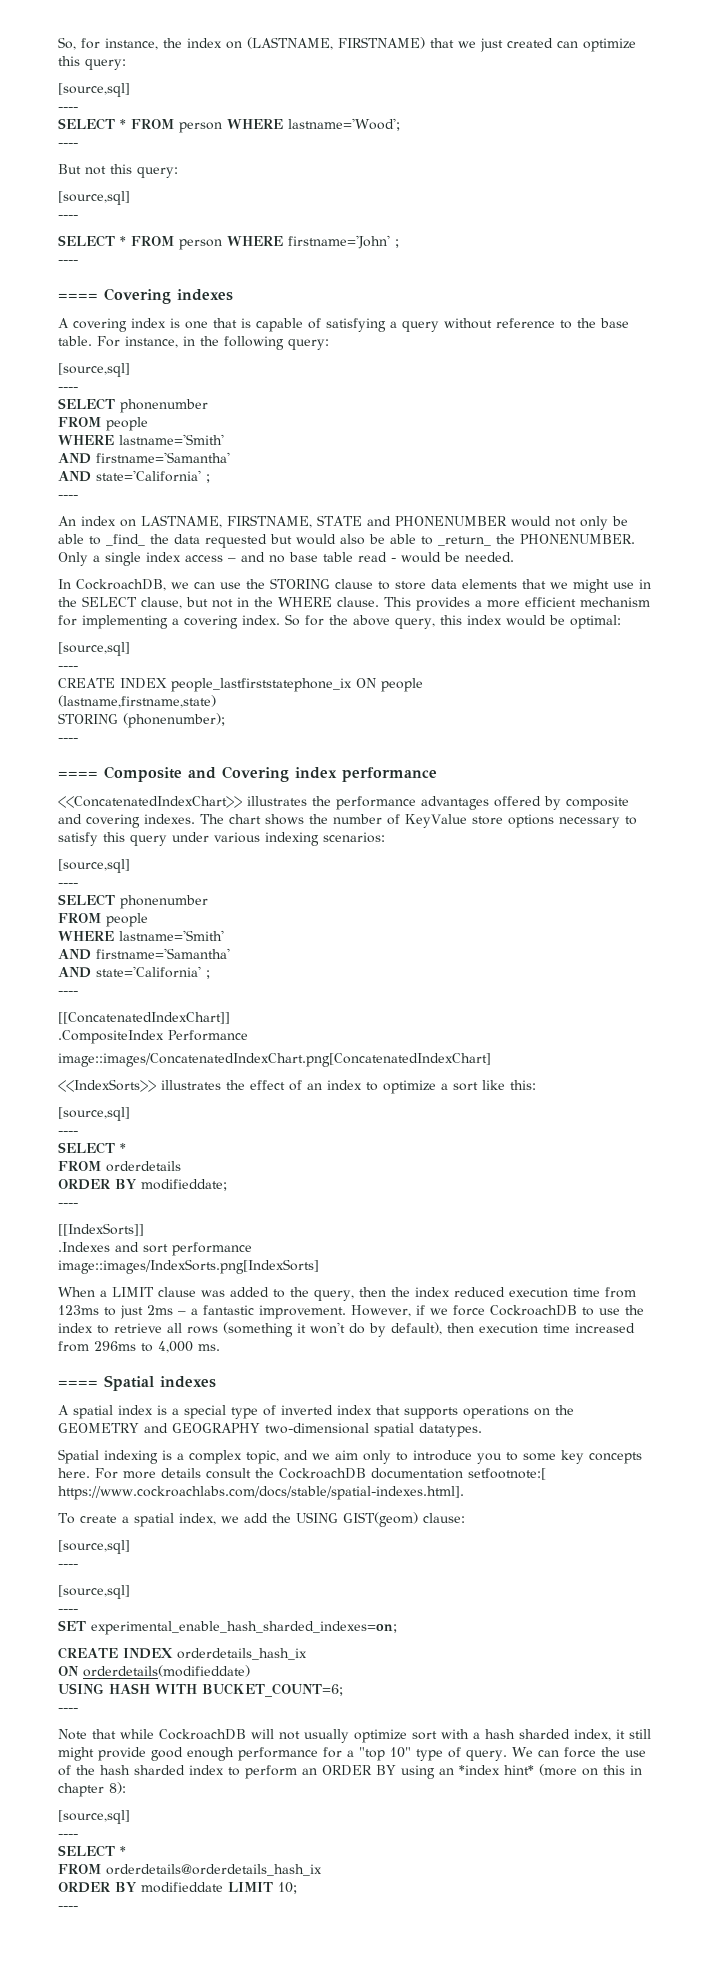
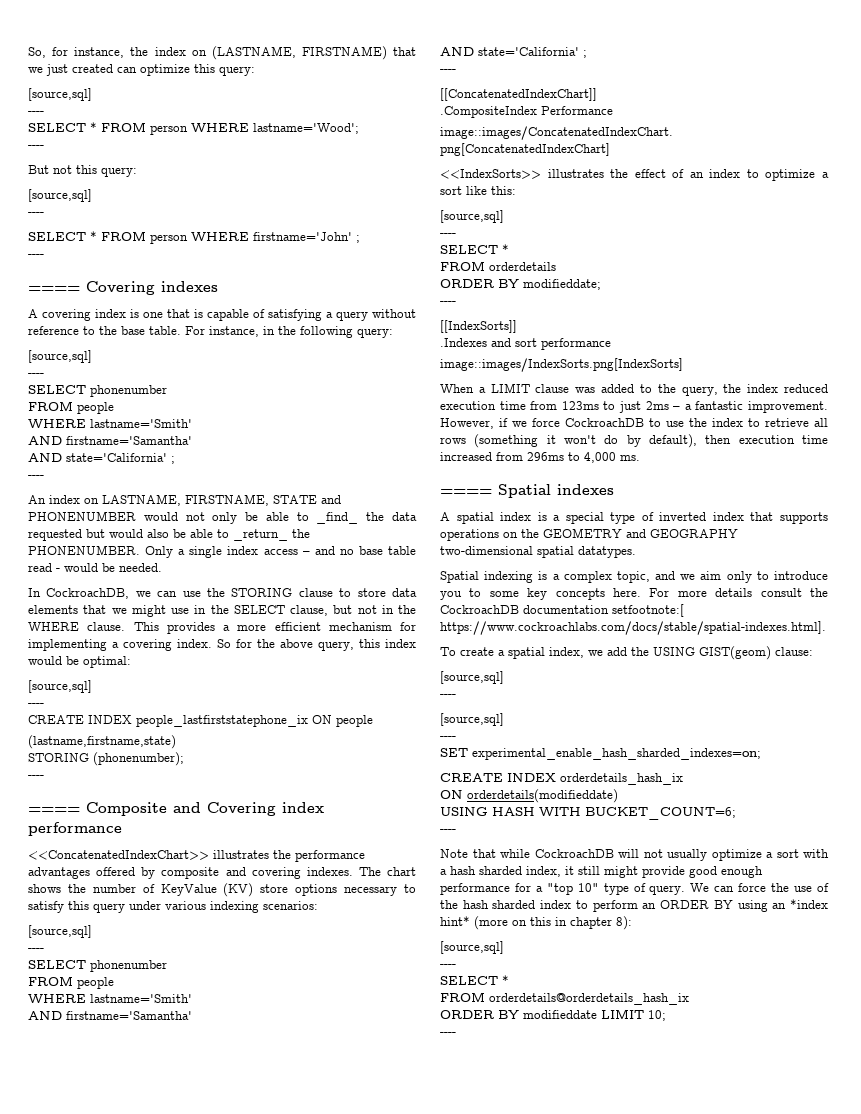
(467, 821) none -> [223,883,254,897] (KV)
[358,1287,386,1297] then -> (718, 391) none
(407, 1736) none -> [766,852,773,858] a

